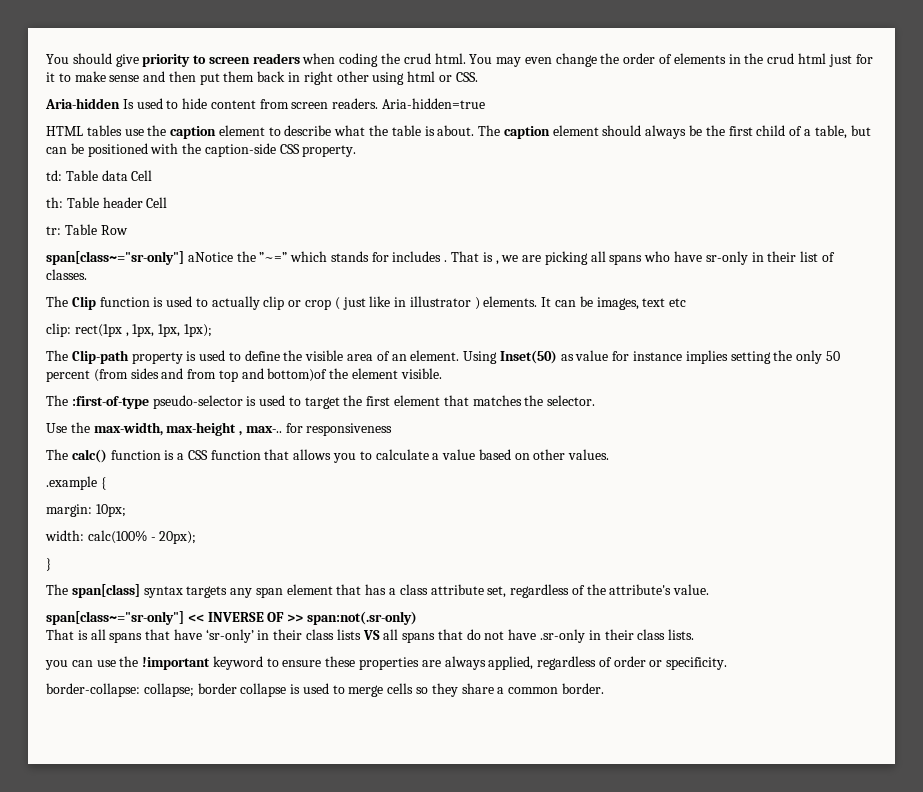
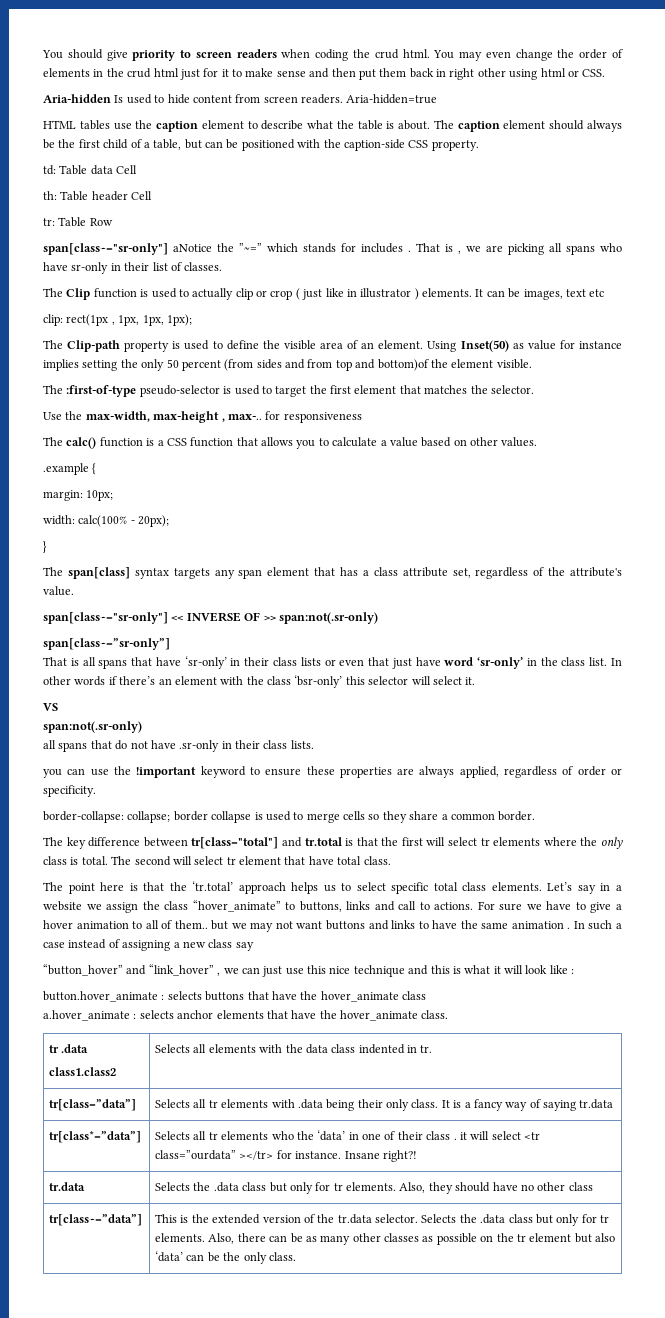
(417, 618) none -> [43,638,170,650] // span[class~=”sr-only”]
(361, 634) none -> [324,657,622,669] [43,675,476,688] or even that just have word ‘sr-only’ in the class list. In other words if there’s an element with the class ‘bsr-only’ this selector will select it. //
(380, 635) none -> [43,721,142,733] // span:not(.sr-only) //
(604, 688) none -> [43,837,623,849] [43,856,391,866] [43,881,622,894] [43,900,622,913] [43,920,622,932] [43,939,254,951] [43,964,575,977] [43,991,426,1002] [43,1010,449,1021] [49,1044,89,1053] [49,1067,117,1076] [155,1044,433,1054] [49,1099,137,1111] [155,1099,614,1111] [49,1131,142,1143] [155,1130,541,1141] [155,1150,417,1162] [49,1182,86,1191] [155,1182,593,1194] [49,1214,143,1226] [155,1214,610,1226] [155,1233,616,1245] [155,1251,296,1264] // The key difference between tr[class="total"] and tr.total is that the first will select tr elements where the only class is total. The second will select tr element that have total class. // The point here is that the ‘tr.total’ approach helps us to select specific total class elements. Let’s say in a website we assign the class “hover_animate” to buttons, links and call to actions. For sure we have to give a hover animation to all of them.. but we may not want buttons and links to have the same animation . In such a case instead of assigning a new class say // “button_hover” and “link_hover” , we can just use this nice technique and this is what it will look like : // button.hover_animate : selects buttons that have the hover_animate class // a.hover_animate : selects anchor elements that have the hover_animate class. // tr .data // class1.class2 | Selects all elements with the data class indented in tr. // tr[class=”data”] | Selects all tr elements with .data being their only class. It is a fancy way of saying tr.data // tr[class*=”data”] | Selects all tr elements who the ‘data’ in one of their class . it will select <tr class=”ourdata” ></tr> for instance. Insane right?! // tr.data | Selects the .data class but only for tr elements. Also, they should have no other class // tr[class~=”data”] | This is the extended version of the tr.data selector. Selects the .data class but only for tr elements. Also, there can be as many other classes as possible on the tr element but also ‘data’ can be the only class.

